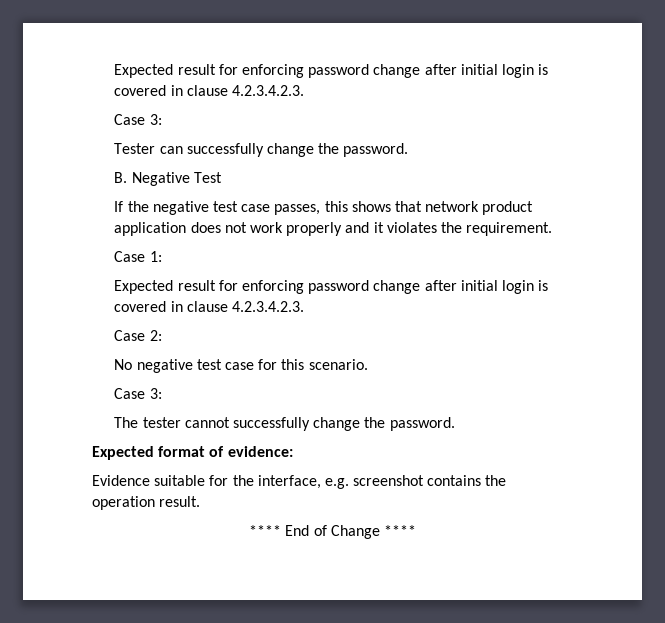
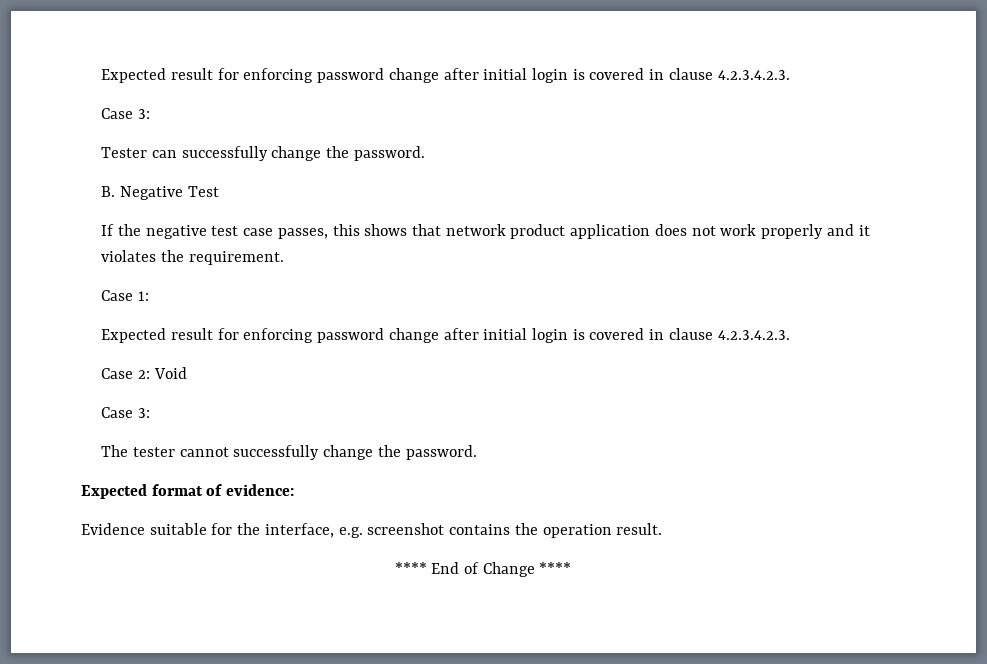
[114,359,368,373] // No negative test case for this scenario. -> [153,367,187,379] Void

